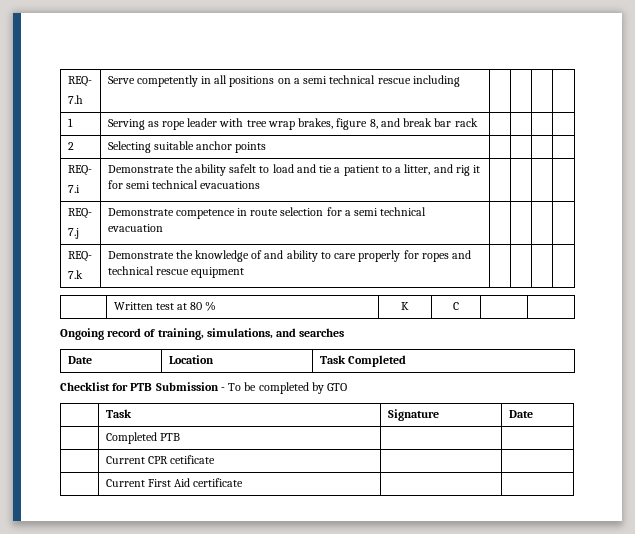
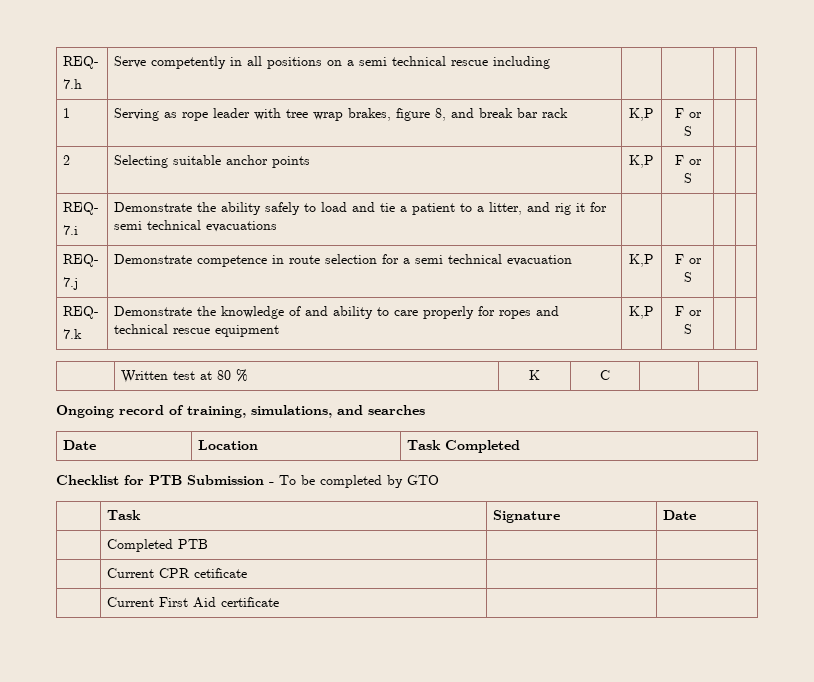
(478, 122) | -> [629,108,654,121] [674,108,702,118] [683,126,692,136] K,P | F or S
(267, 147) | -> [629,155,654,168] [674,155,702,165] [683,173,692,183] K,P | F or S
[229,164,257,173] safelt -> [265,202,301,215] safely
(163, 228) | -> [629,254,654,267] [674,254,702,264] [683,272,692,282] K,P | F or S
(244, 272) | -> [629,306,654,319] [674,306,702,316] [683,324,692,334] K,P | F or S

